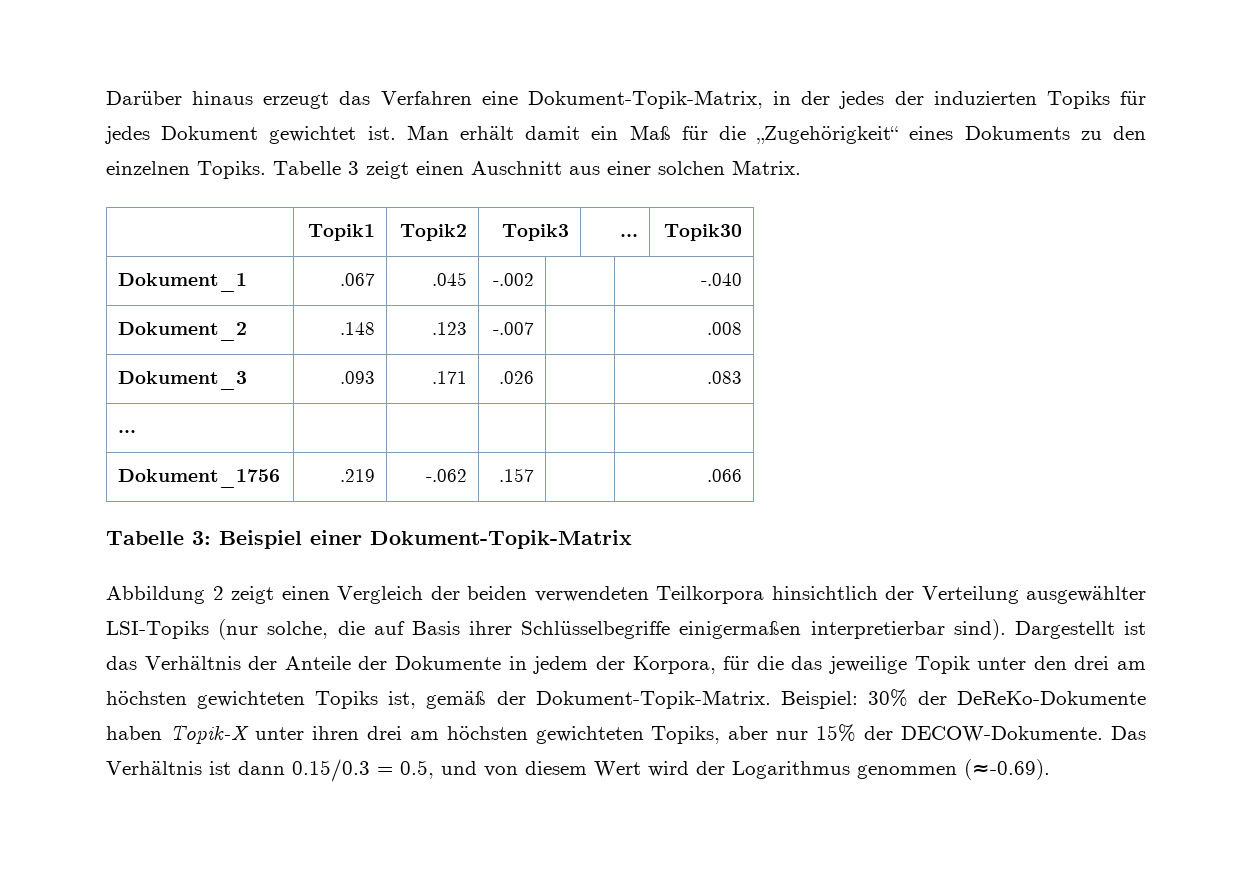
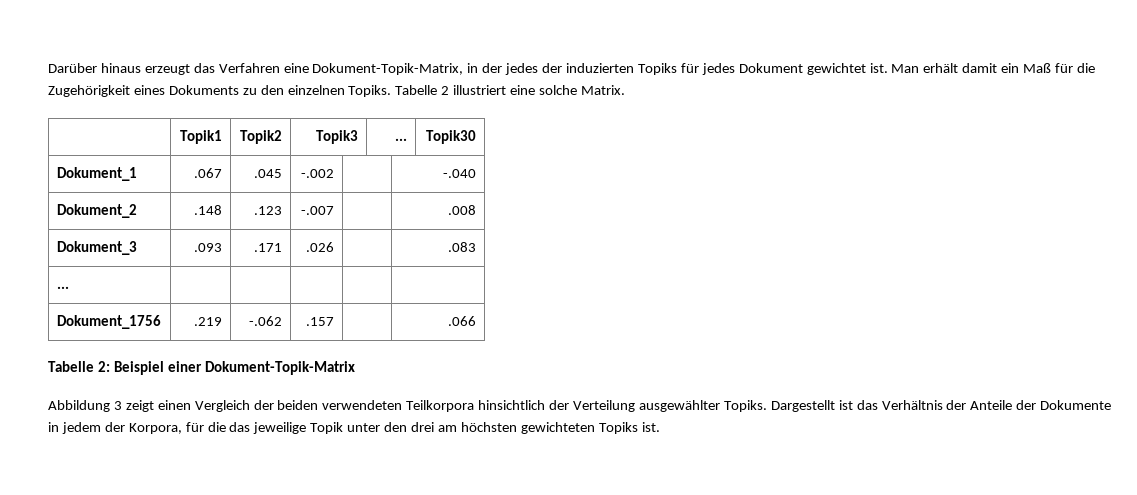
[757,126,899,145] „Zugehörigkeit“ -> [48,85,130,97] Zugehörigkeit
[348,161,725,179] 3 zeigt einen Auschnitt aus einer solchen -> [441,85,578,95] 2 illustriert eine solche
[192,531,211,545] 3: -> [97,361,110,372] 2:
[212,586,224,600] 2 -> [113,401,122,410] 3
[106,619,1006,640] LSI-Topiks (nur solche, die auf Basis ihrer Schlüsselbegriffe einigermaßen interpretierbar sind). -> [723,400,767,412] Topiks.
[388,689,1147,709] [106,724,1146,744] [106,759,1050,782] ist, gemäß der Dokument-Topik-Matrix. Beispiel: 30% der DeReKo-Dokumente haben Topik-X unter ihren drei am höchsten gewichteten Topiks, aber nur 15% der DECOW-Dokumente. Das Verhältnis ist dann 0.15/0.3 = 0.5, und von diesem Wert wird der Logarithmus genommen (≈-0.69). -> [641,422,660,432] ist.

